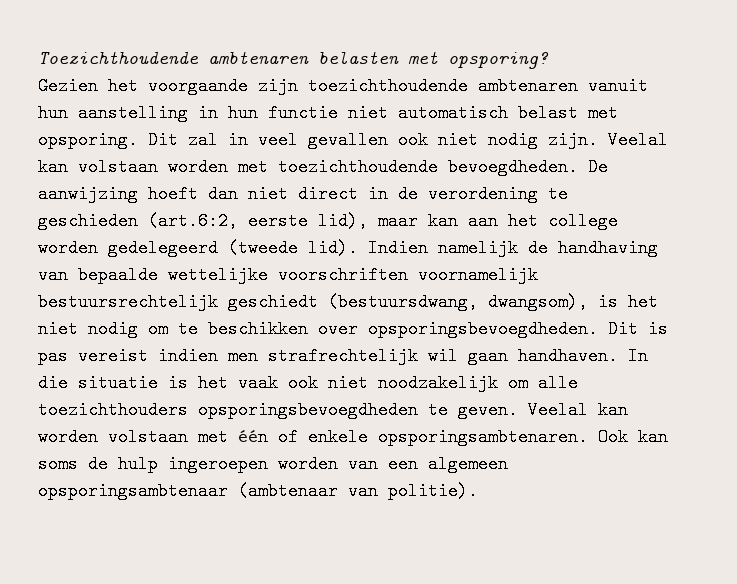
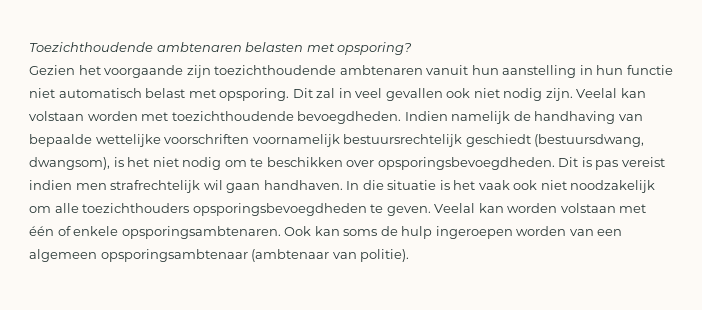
[588,158,608,176] [38,185,568,203] [38,212,618,230] [38,239,358,257] De aanwijzing hoeft dan niet direct in de verordening te geschieden (art.6:2, eerste lid), maar kan aan het college worden gedelegeerd (tweede lid). -> (402, 117) none

